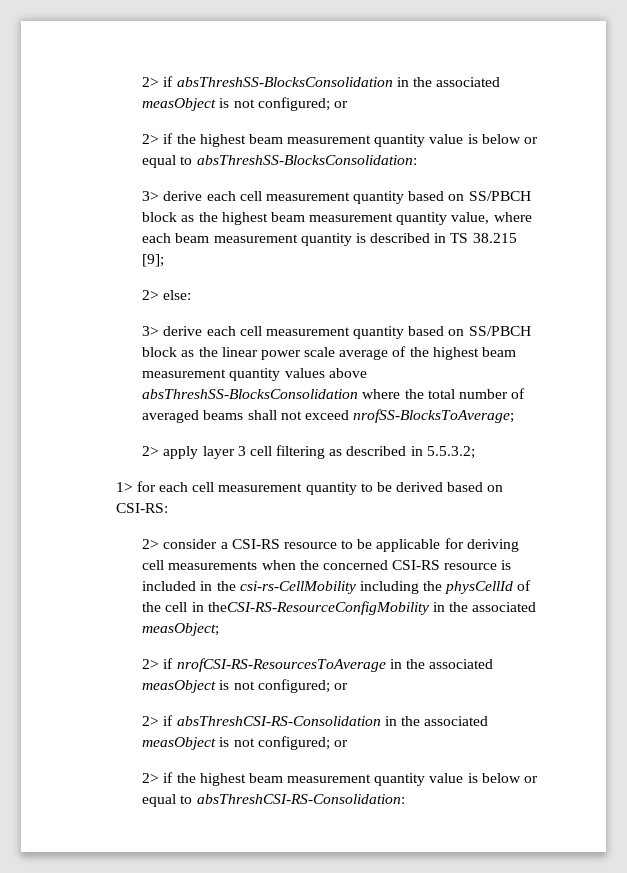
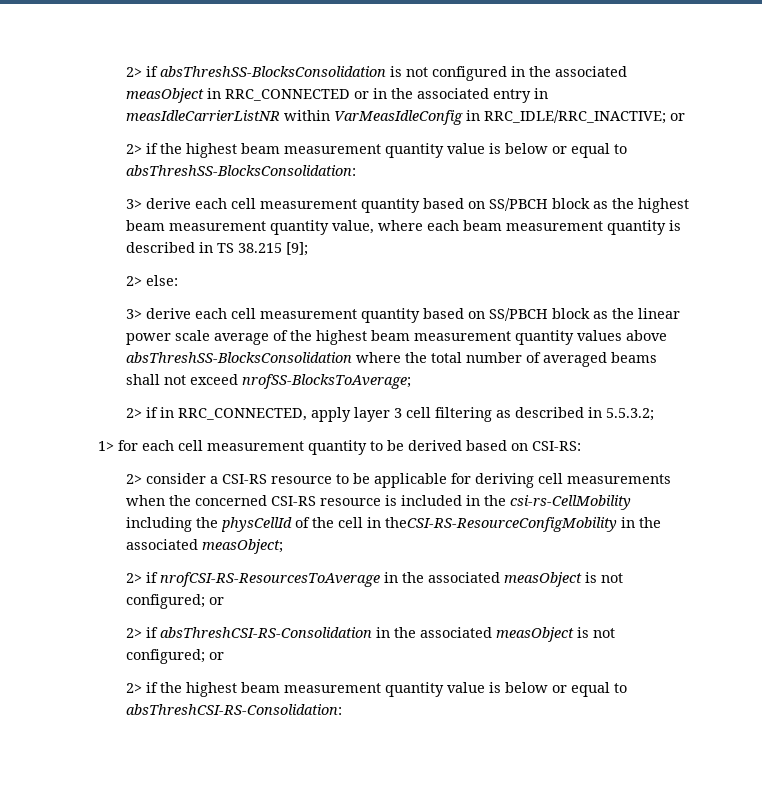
[396,77,501,87] [142,97,330,111] in the associated measObject is not configured; -> [389,66,627,81] [125,88,548,103] [125,110,666,125] is not configured in the associated measObject in RRC_CONNECTED or in the associated entry in measIdleCarrierListNR within VarMeasIdleConfig in RRC_IDLE/RRC_INACTIVE;
(160, 451) none -> [145,407,307,421] if in RRC_CONNECTED,

